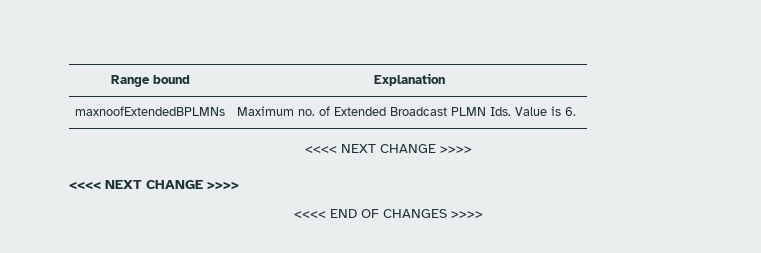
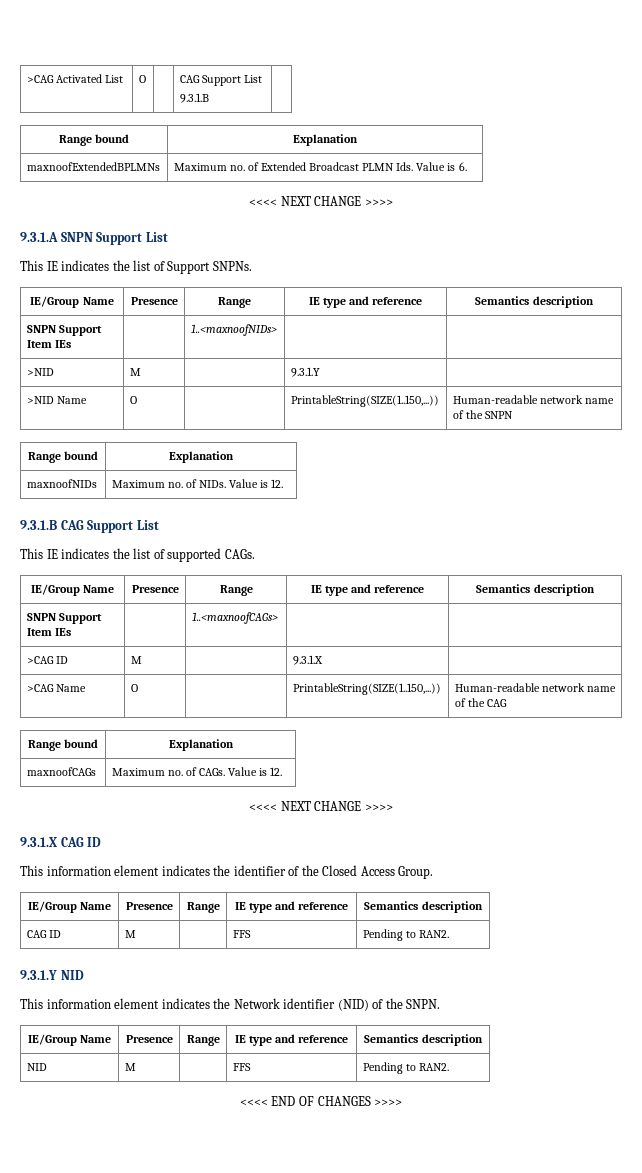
(111, 81) none -> [26,74,123,83] [138,75,146,83] [179,75,262,86] [179,93,209,103] >CAG Activated List | O | | CAG Support List // 9.3.1.B | //
[69,180,239,190] <<<< NEXT CHANGE >>>> -> [20,232,168,245] [20,260,252,274] [30,296,114,308] [130,297,178,305] [218,297,251,308] [308,296,423,308] [475,296,594,308] [26,325,102,336] [26,340,71,348] [190,324,277,336] [26,368,54,376] [129,368,141,376] [290,367,320,377] [26,396,87,404] [129,396,137,404] [290,395,439,407] [452,395,614,404] [452,410,513,419] [27,451,99,463] [169,451,234,463] [26,479,97,488] [111,479,284,488] [20,520,159,533] [20,548,255,562] [30,584,115,596] [131,585,179,593] [219,585,253,596] [310,584,425,596] [476,584,595,596] [26,613,102,624] [26,628,71,636] [191,612,278,624] [26,656,68,664] [130,656,142,664] [292,655,323,665] [26,684,86,692] [130,684,138,692] [292,683,441,695] [454,683,616,692] [454,698,507,707] [27,739,99,751] [168,739,234,751] [26,767,96,776] [111,767,283,776] [249,801,393,811] [20,837,102,847] [20,865,434,879] [27,901,112,913] [125,902,173,910] [186,902,220,913] [234,901,349,913] [364,901,483,913] [26,930,61,938] [124,930,136,938] [232,930,251,938] [362,929,449,941] [20,970,84,980] [20,998,441,1011] [27,1034,112,1046] [125,1035,173,1043] [186,1035,220,1046] [234,1034,349,1046] [364,1034,483,1046] [26,1063,47,1071] [124,1063,136,1071] [232,1063,251,1071] [362,1062,449,1074] 9.3.1.A SNPN Support List // This IE indicates the list of Support SNPNs. // IE/Group Name | Presence | Range | IE type and reference | Semantics description // SNPN Support Item IEs | | 1..<maxnoofNIDs> | | // >NID | M | | 9.3.1.Y | // >NID Name | O | | PrintableString(SIZE(1..150,...)) | Human-readable network name of the SNPN // Range bound | Explanation // maxnoofNIDs | Maximum no. of NIDs. Value is 12. // 9.3.1.B CAG Support List // This IE indicates the list of supported CAGs. // IE/Group Name | Presence | Range | IE type and reference | Semantics description // SNPN Support Item IEs | | 1..<maxnoofCAGs> | | // >CAG ID | M | | 9.3.1.X | // >CAG Name | O | | PrintableString(SIZE(1..150,...)) | Human-readable network name of the CAG // Range bound | Explanation // maxnoofCAGs | Maximum no. of CAGs. Value is 12. // <<<< NEXT CHANGE >>>> // 9.3.1.X CAG ID // This information element indicates the identifier of the Closed Access Group. // IE/Group Name | Presence | Range | IE type and reference | Semantics description // CAG ID | M | | FFS | Pending to RAN2. // 9.3.1.Y NID // This information element indicates the Network identifier (NID) of the SNPN. // IE/Group Name | Presence | Range | IE type and reference | Semantics description // NID | M | | FFS | Pending to RAN2.

